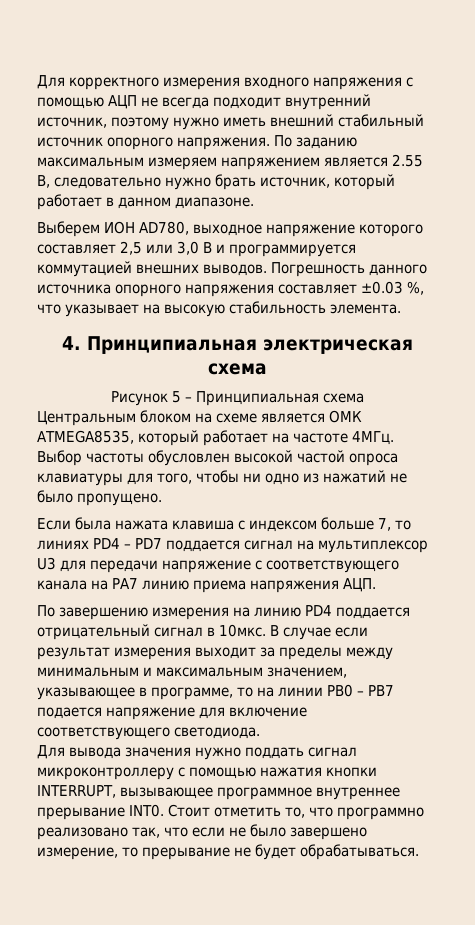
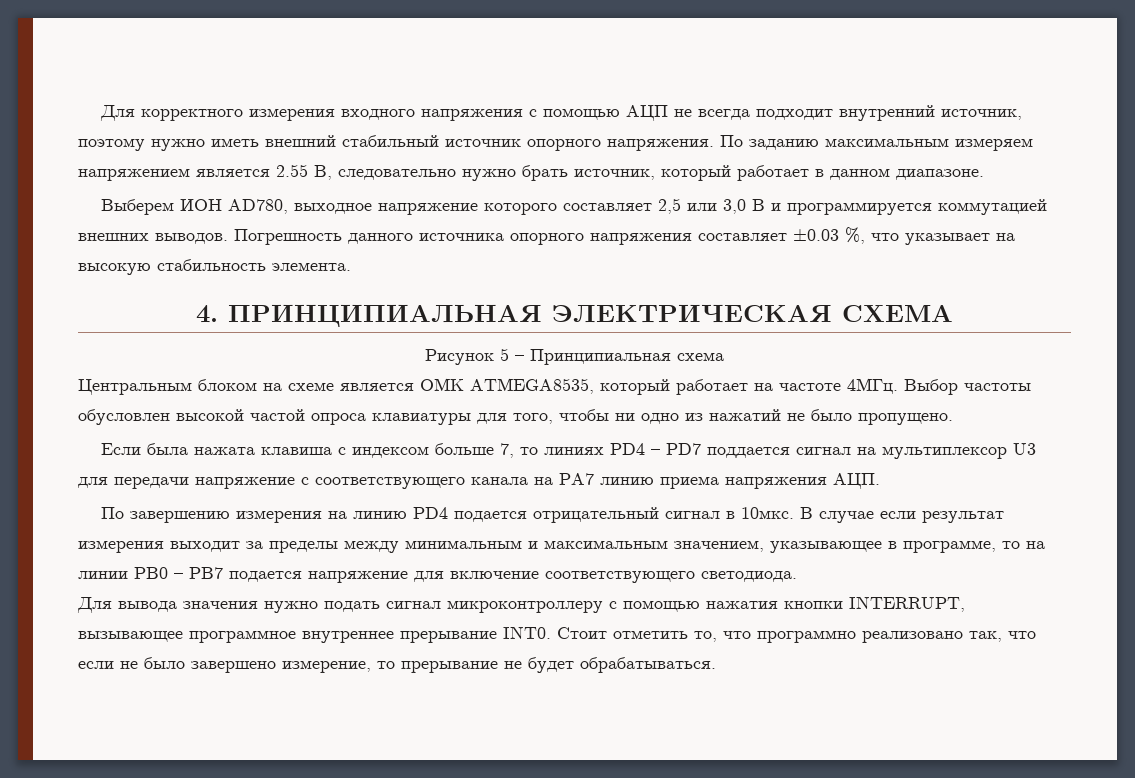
[87,336,413,354] [208,363,267,375] Принципиальная электрическая схема -> [228,304,953,327] ПРИНЦИПИАЛЬНАЯ ЭЛЕКТРИЧЕСКАЯ СХЕМА
[336,607,410,619] поддается -> [453,511,527,522] подается
[245,747,304,759] поддать -> [324,601,380,612] подать

